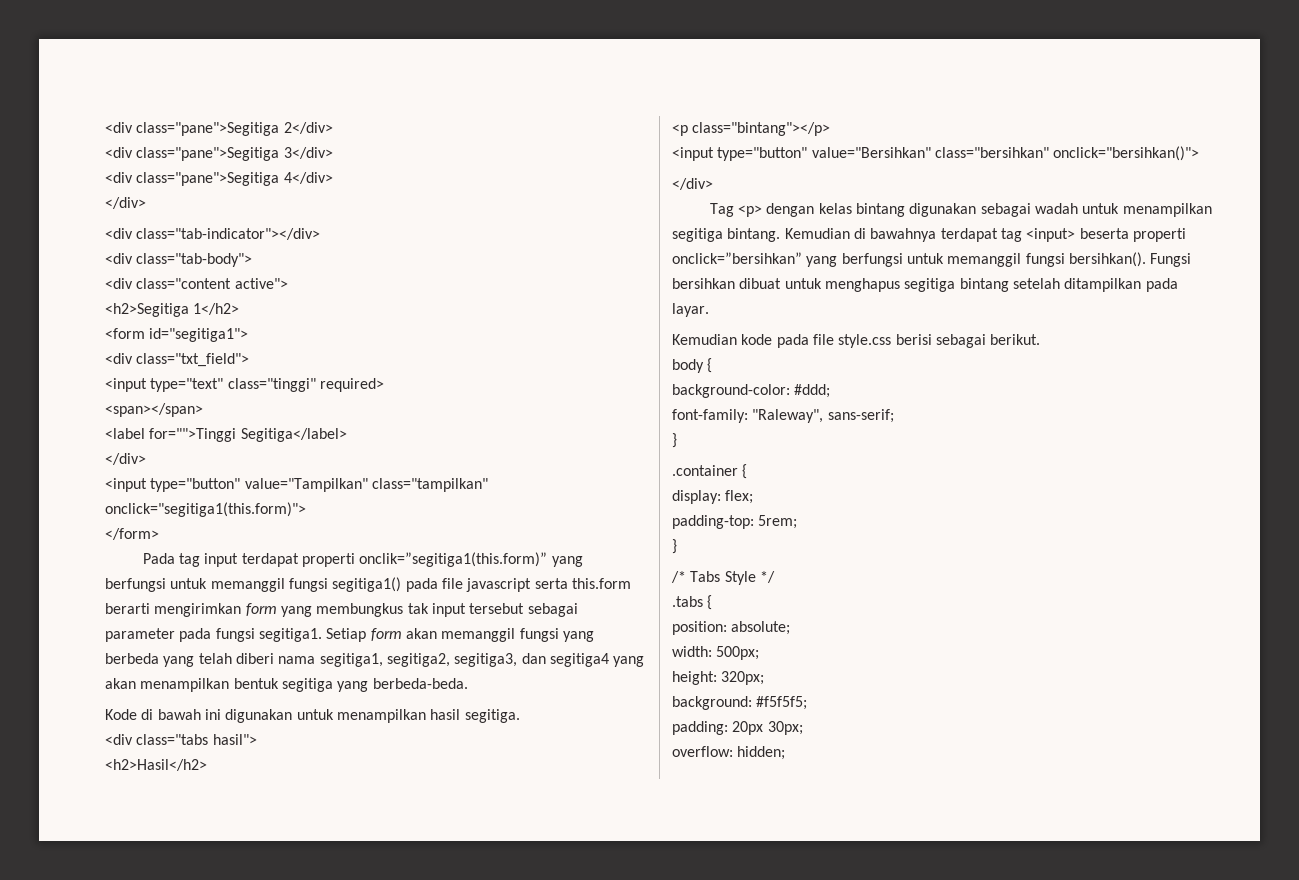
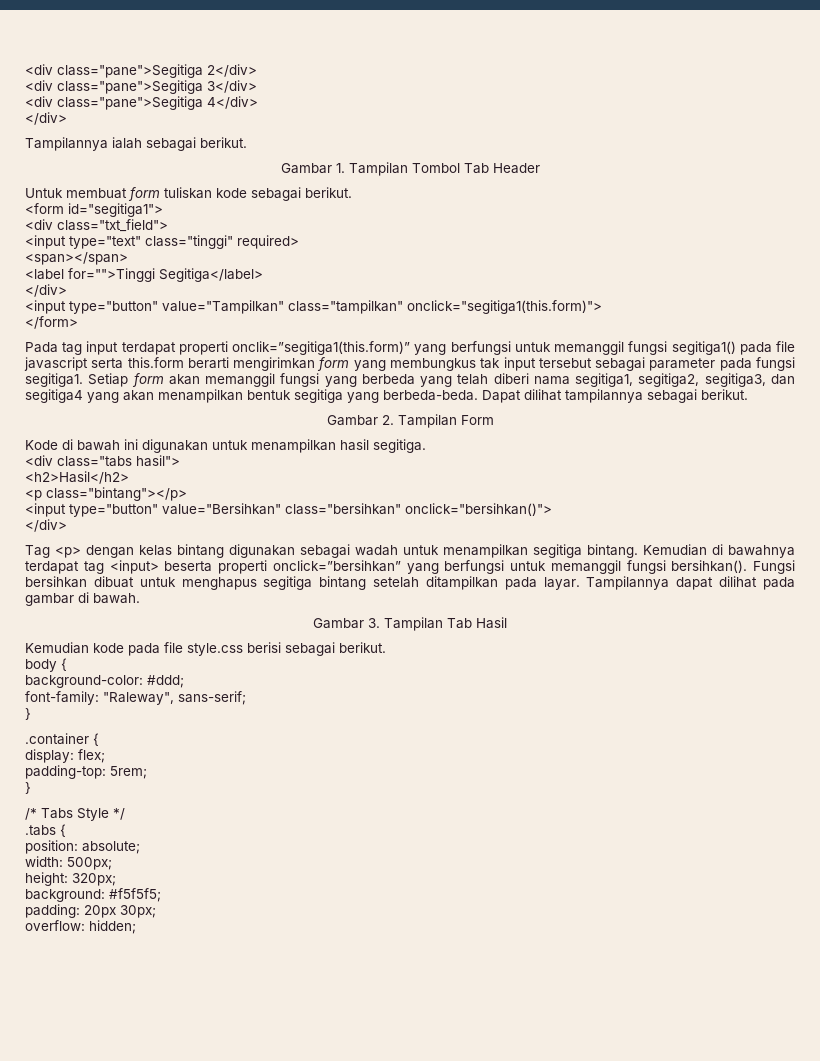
[105,228,321,240] [105,253,253,267] [105,278,288,289] [105,303,240,317] <div class="tab-indicator"></div> // <div class="tab-body"> // <div class="content active"> // <h2>Segitiga 1</h2> -> [25,137,247,151] [280,162,540,176] [25,187,352,201] Tampilannya ialah sebagai berikut. // Gambar 1. Tampilan Tombol Tab Header // Untuk membuat form tuliskan kode sebagai berikut.
(468, 683) none -> [482,389,748,403] [326,414,494,428] Dapat dilihat tampilannya sebagai berikut. // Gambar 2. Tampilan Form
(709, 310) none -> [586,576,795,590] [25,592,140,606] [313,617,507,631] Tampilannya dapat dilihat pada gambar di bawah. // Gambar 3. Tampilan Tab Hasil

